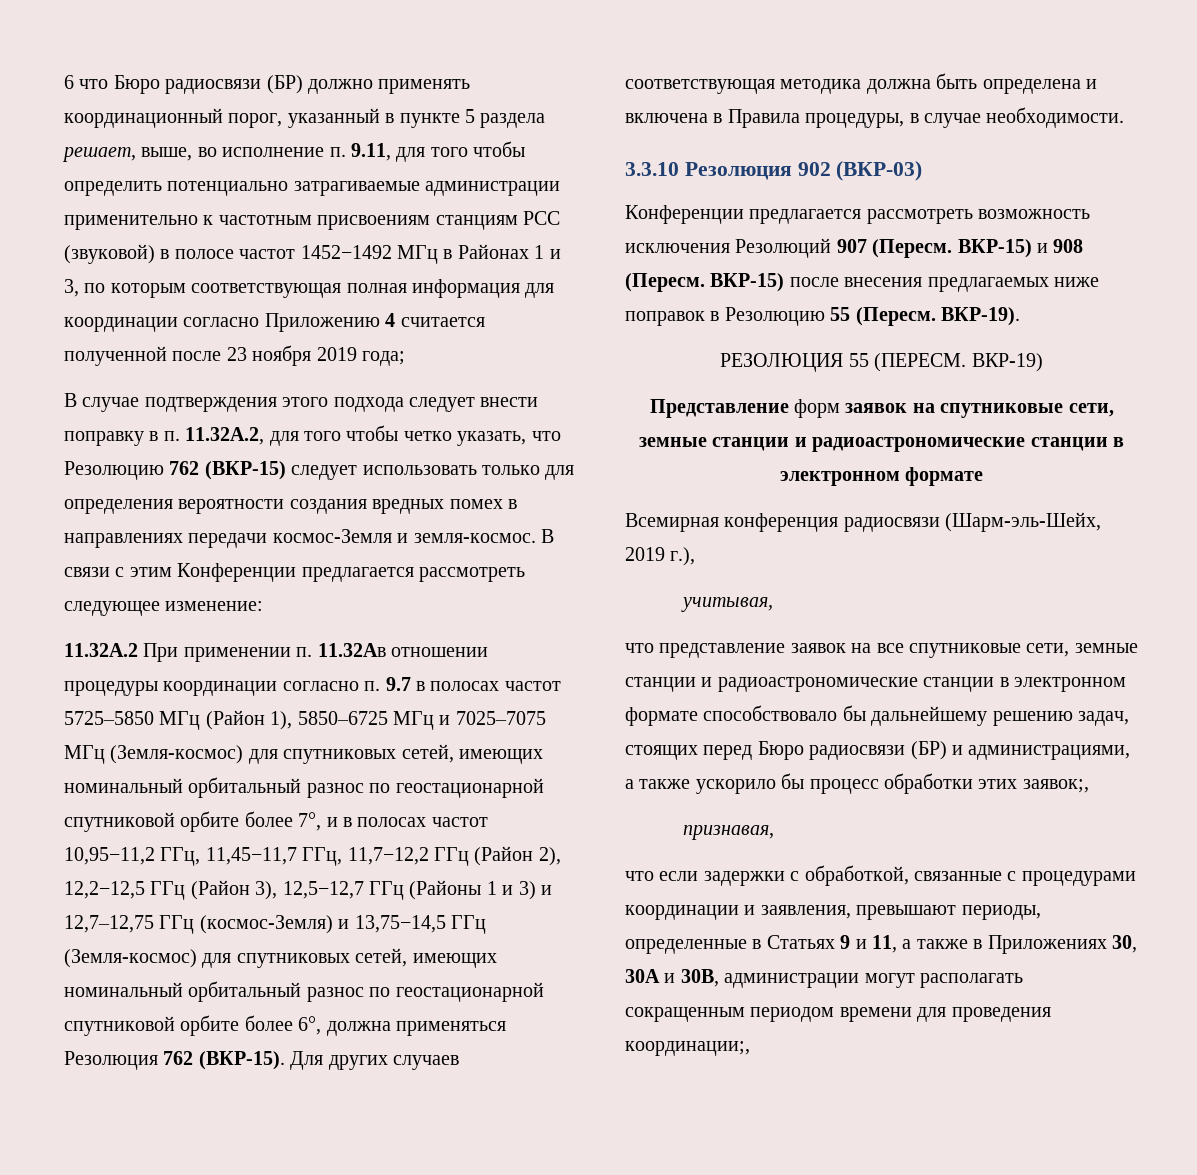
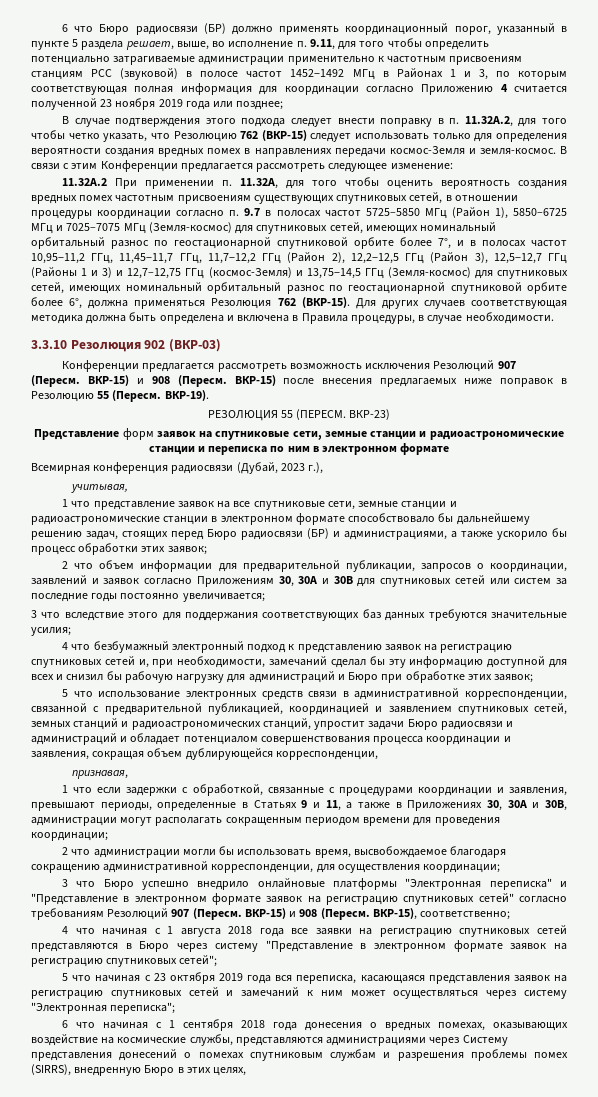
[172,351,222,361] после -> (97, 104) none
[362,351,405,366] года; -> [185,101,284,110] года или позднее;
[317,643,386,657] 11.32Aв -> [240,177,567,189] [31,192,452,204] 11.32A, для того чтобы оценить вероятность создания вредных помех частотным присвоениям существующих спутниковых сетей, в
[971,353,1043,372] ВКР-19) -> [349,409,391,420] ВКР-23)
(1108, 444) none -> [197,446,310,455] и переписка по ним
[945,512,1102,532] [625,547,665,561] (Шарм-эль-Шейх, 2019 -> [236,462,305,474] (Дубай, 2023
(773, 604) none -> [62,499,69,507] 1
[1022,779,1089,793] заявок;, -> [167,546,207,555] [62,560,567,572] [31,575,567,587] [31,593,265,602] [31,609,567,621] [31,627,71,636] [62,641,513,653] [31,656,567,668] [31,671,534,683] [62,688,568,700] [31,703,567,715] [31,718,514,730] [31,733,511,745] [31,748,378,760] заявок; // 2 что объем информации для предварительной публикации, запросов о координации, заявлений и заявок согласно Приложениям 30, 30А и 30В для спутниковых сетей или систем за последние годы постоянно увеличивается; // 3 что вследствие этого для поддержания соответствующих баз данных требуются значительные усилия; // 4 что безбумажный электронный подход к представлению заявок на регистрацию спутниковых сетей и, при необходимости, замечаний сделал бы эту информацию доступной для всех и снизил бы рабочую нагрузку для администраций и Бюро при обработке этих заявок; // 5 что использование электронных средств связи в административной корреспонденции, связанной с предварительной публикацией, координацией и заявлением спутниковых сетей, земных станций и радиоастрономических станций, упростит задачи Бюро радиосвязи и администраций и обладает потенциалом совершенствования процесса координации и заявления, сокращая объем дублирующейся корреспонденции,
(774, 832) none -> [62,785,69,793] 1
[625,1041,750,1056] координации;, -> [31,832,108,841] [62,846,507,858] [31,861,501,873] [62,878,567,890] [31,893,567,905] [31,908,511,920] [62,925,567,937] [31,940,567,952] [31,955,218,967] [62,972,567,984] [31,987,568,999] [31,1002,176,1014] [62,1019,568,1031] [31,1034,508,1046] [31,1049,568,1061] [31,1064,247,1076] координации; // 2 что администрации могли бы использовать время, высвобождаемое благодаря сокращению административной корреспонденции, для осуществления координации; // 3 что Бюро успешно внедрило онлайновые платформы "Электронная переписка" и "Представление в электронном формате заявок на регистрацию спутниковых сетей" согласно требованиям Резолюций 907 (Пересм. ВКР-15) и 908 (Пересм. ВКР-15), соответственно; // 4 что начиная с 1 августа 2018 года все заявки на регистрацию спутниковых сетей представляются в Бюро через систему "Представление в электронном формате заявок на регистрацию спутниковых сетей"; // 5 что начиная с 23 октября 2019 года вся переписка, касающаяся представления заявок на регистрацию спутниковых сетей и замечаний к ним может осуществляться через систему "Электронная переписка"; // 6 что начиная с 1 сентября 2018 года донесения о вредных помехах, оказывающих воздействие на космические службы, представляются администрациями через Систему представления донесений о помехах спутниковым службам и разрешения проблемы помех (SIRRS), внедренную Бюро в этих целях,

